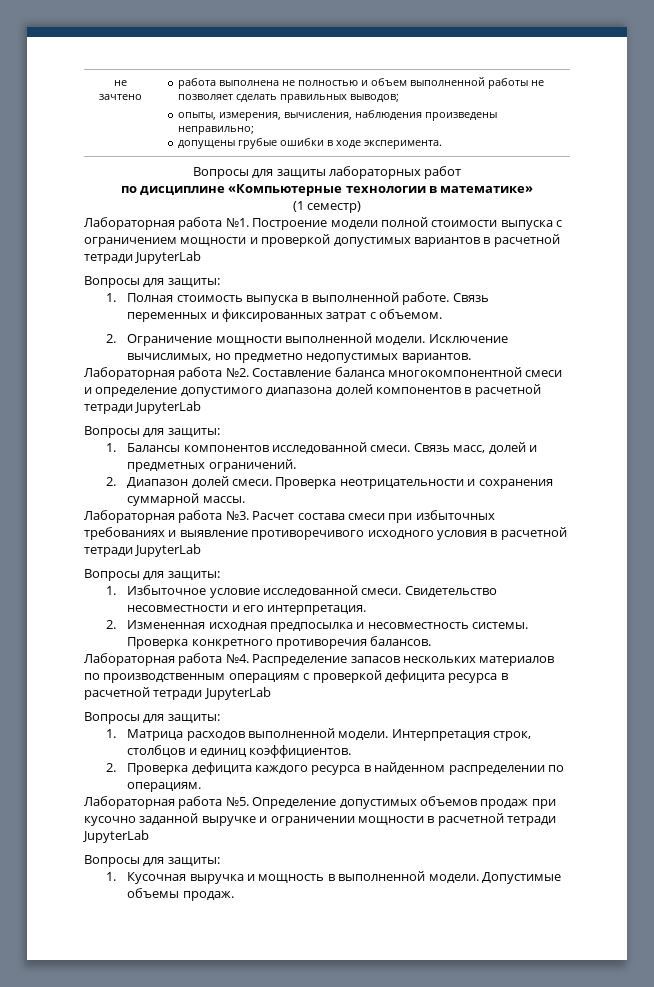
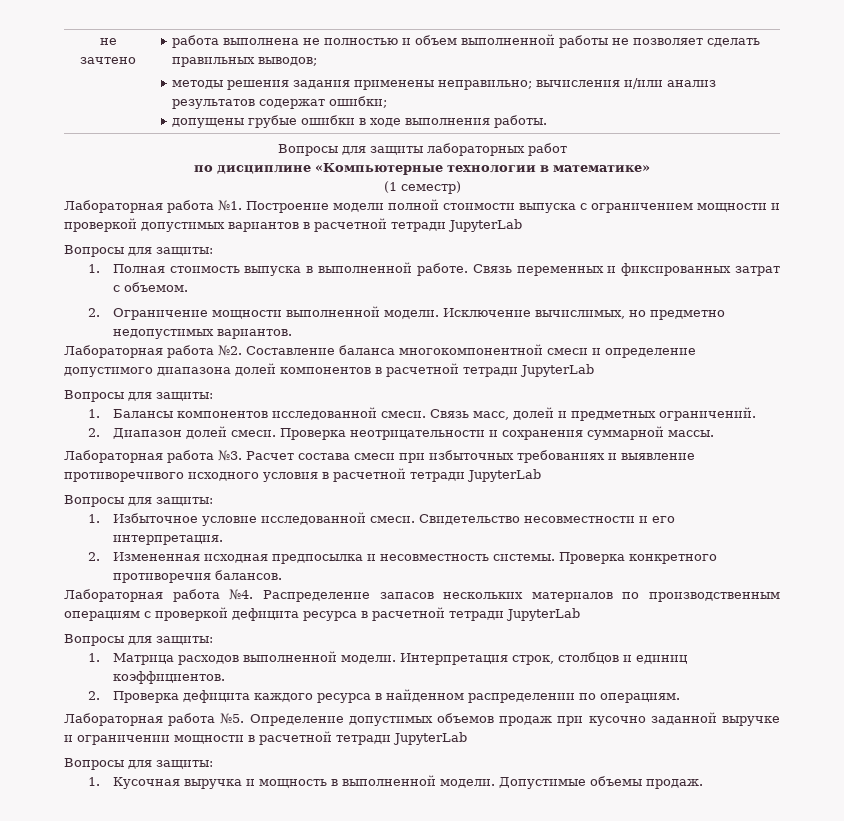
[177,110,497,121] [177,126,254,135] опыты, измерения, вычисления, наблюдения произведены неправильно; -> [172,78,717,90] [172,96,388,109] методы решения задания применены неправильно; вычисления и/или анализ результатов содержат ошибки;
[363,140,442,149] эксперимента. -> [405,115,548,128] выполнения работы.

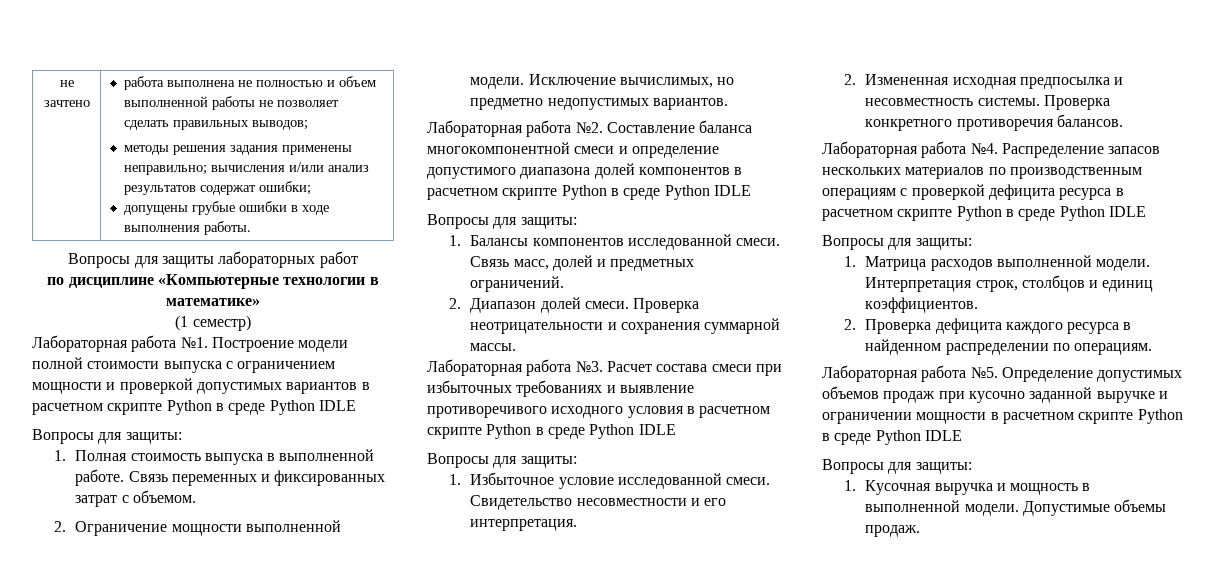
[314,218,522,232] расчетной тетради JupyterLab -> [32,400,356,415] расчетном скрипте Python в среде Python IDLE
[386,363,594,377] расчетной тетради JupyterLab -> [427,185,751,200] расчетном скрипте Python в среде Python IDLE
[333,468,541,482] расчетной тетради JupyterLab -> [699,406,771,418] [427,424,676,439] расчетном скрипте Python в среде Python IDLE
[372,607,580,621] расчетной тетради JupyterLab -> [822,206,1146,221] расчетном скрипте Python в среде Python IDLE
[259,731,467,745] расчетной тетради JupyterLab -> [1002,409,1183,424] [822,430,962,445] расчетном скрипте Python в среде Python IDLE

